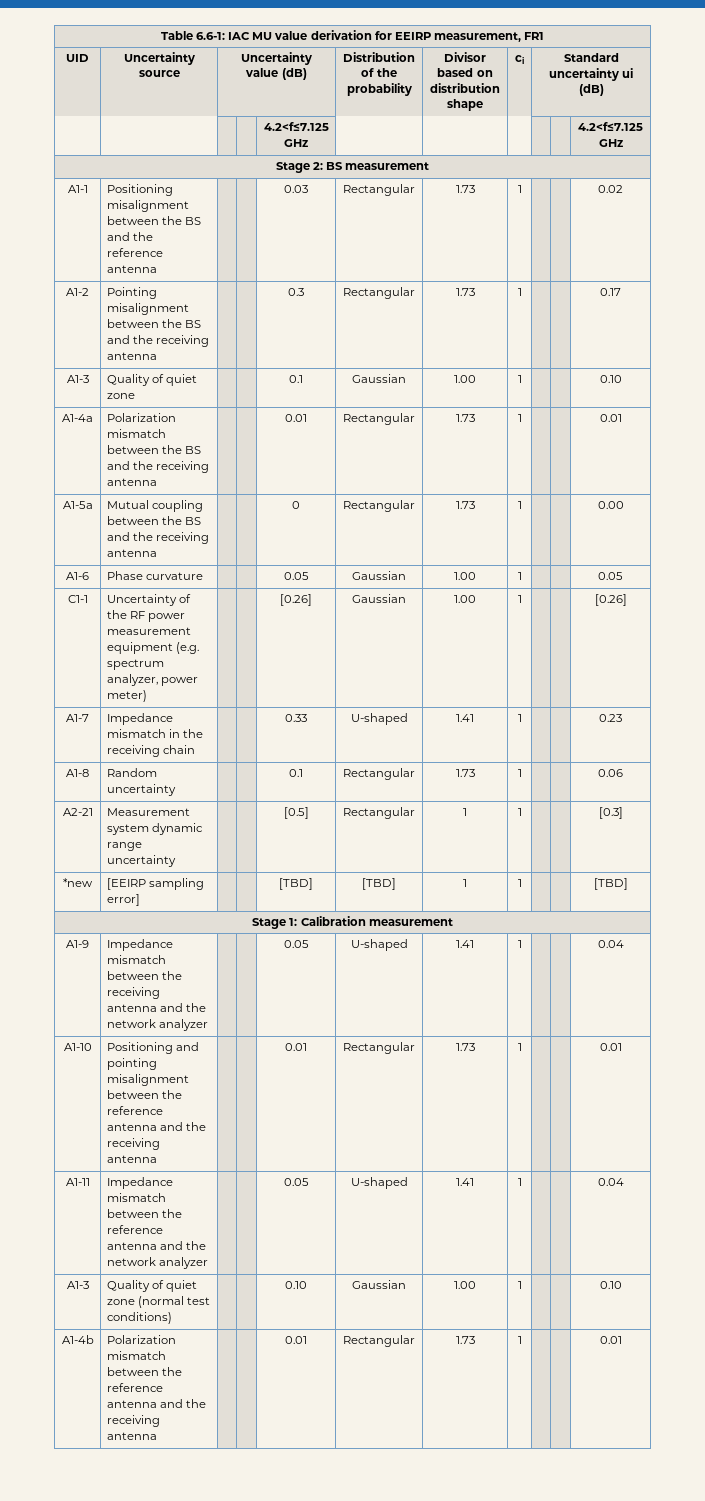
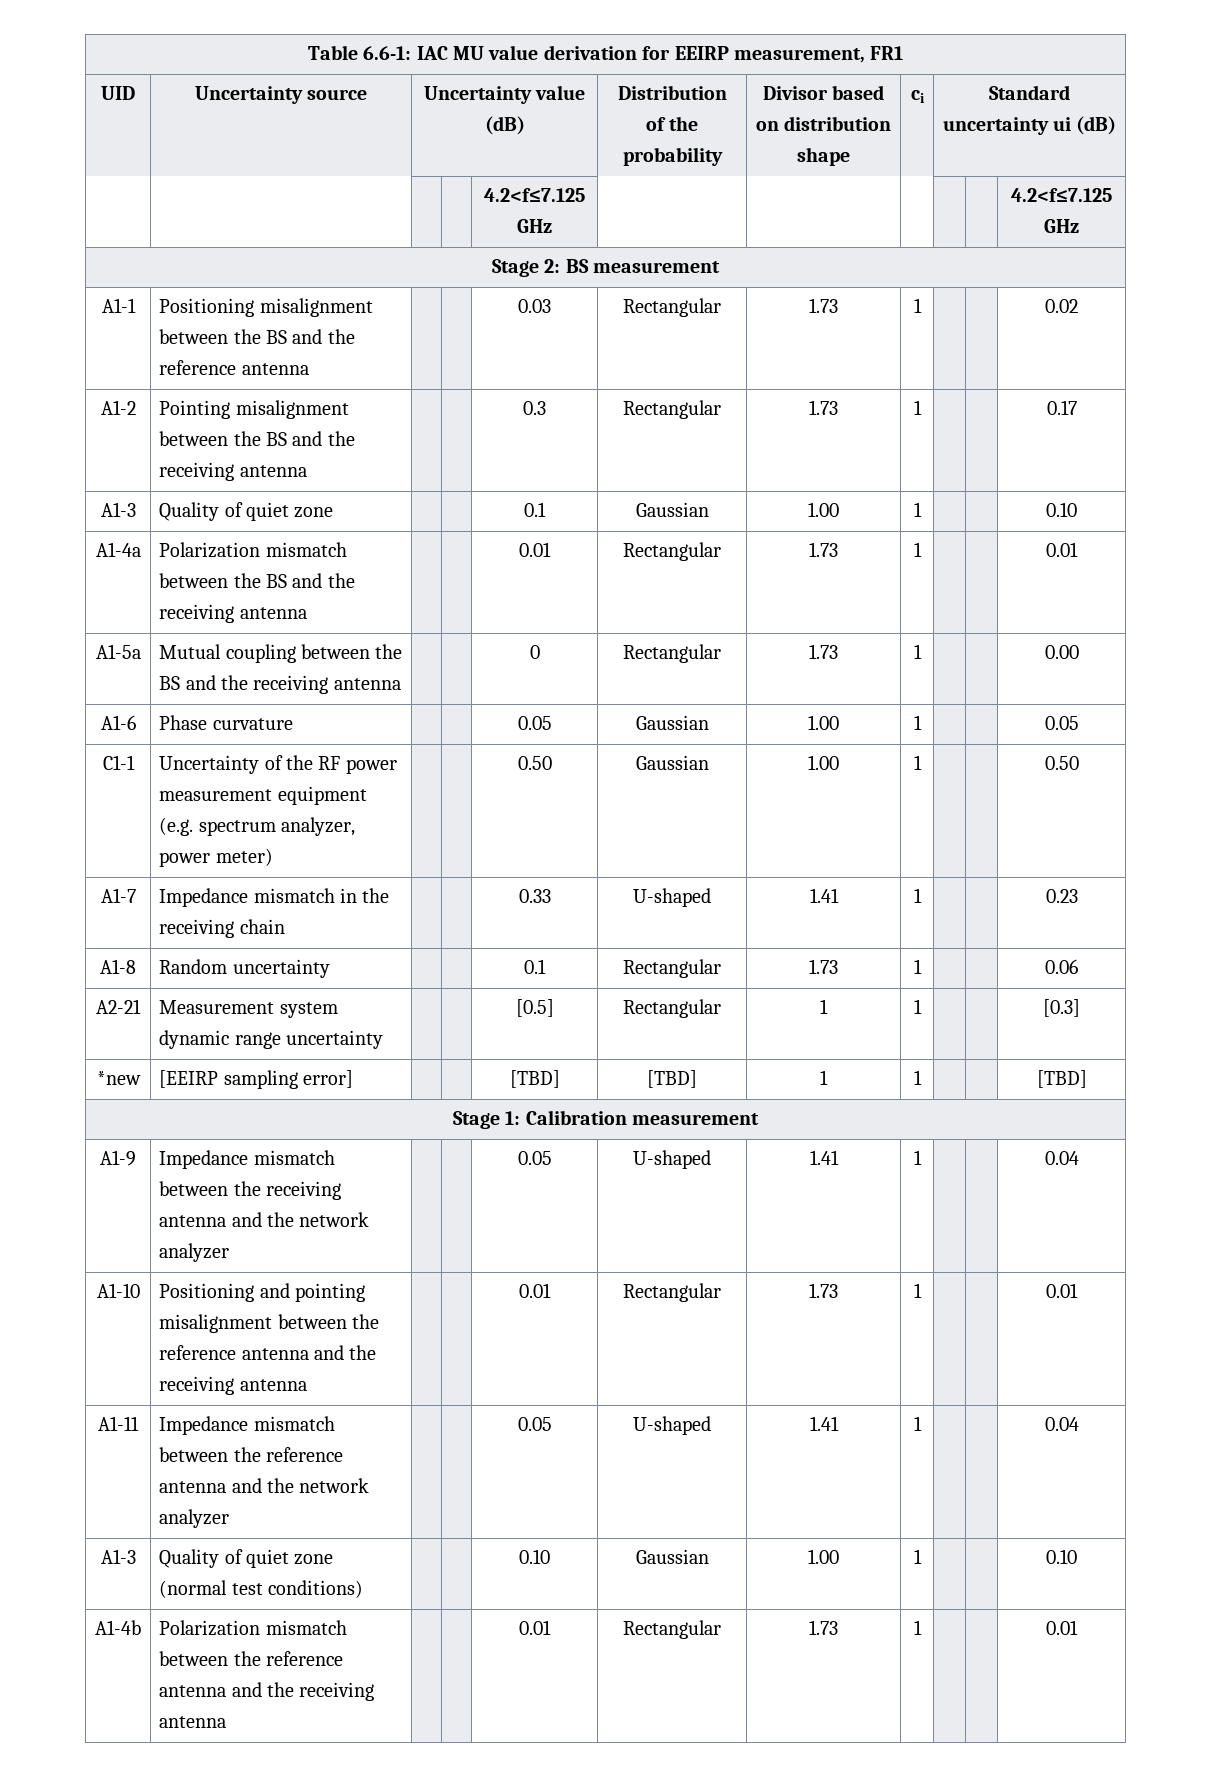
[280,594,312,606] [352,594,406,603] [454,595,476,603] [517,595,522,603] [594,594,627,606] [0.26] | Gaussian | 1.00 | 1 | | | [0.26] -> [517,756,552,770] [635,755,709,770] [808,755,839,770] [913,755,922,770] [1044,756,1079,770] 0.50 | Gaussian | 1.00 | 1 | | | 0.50

